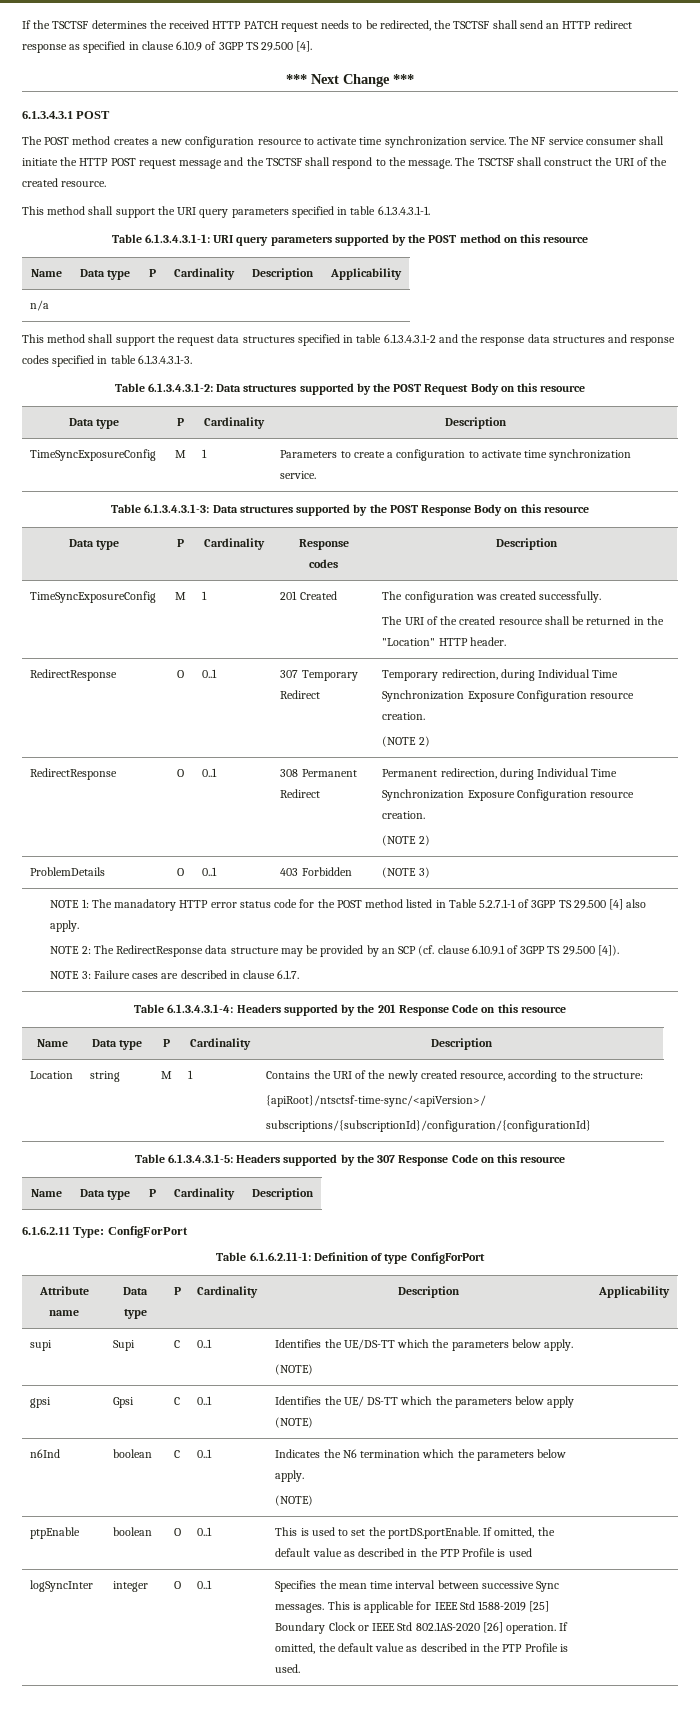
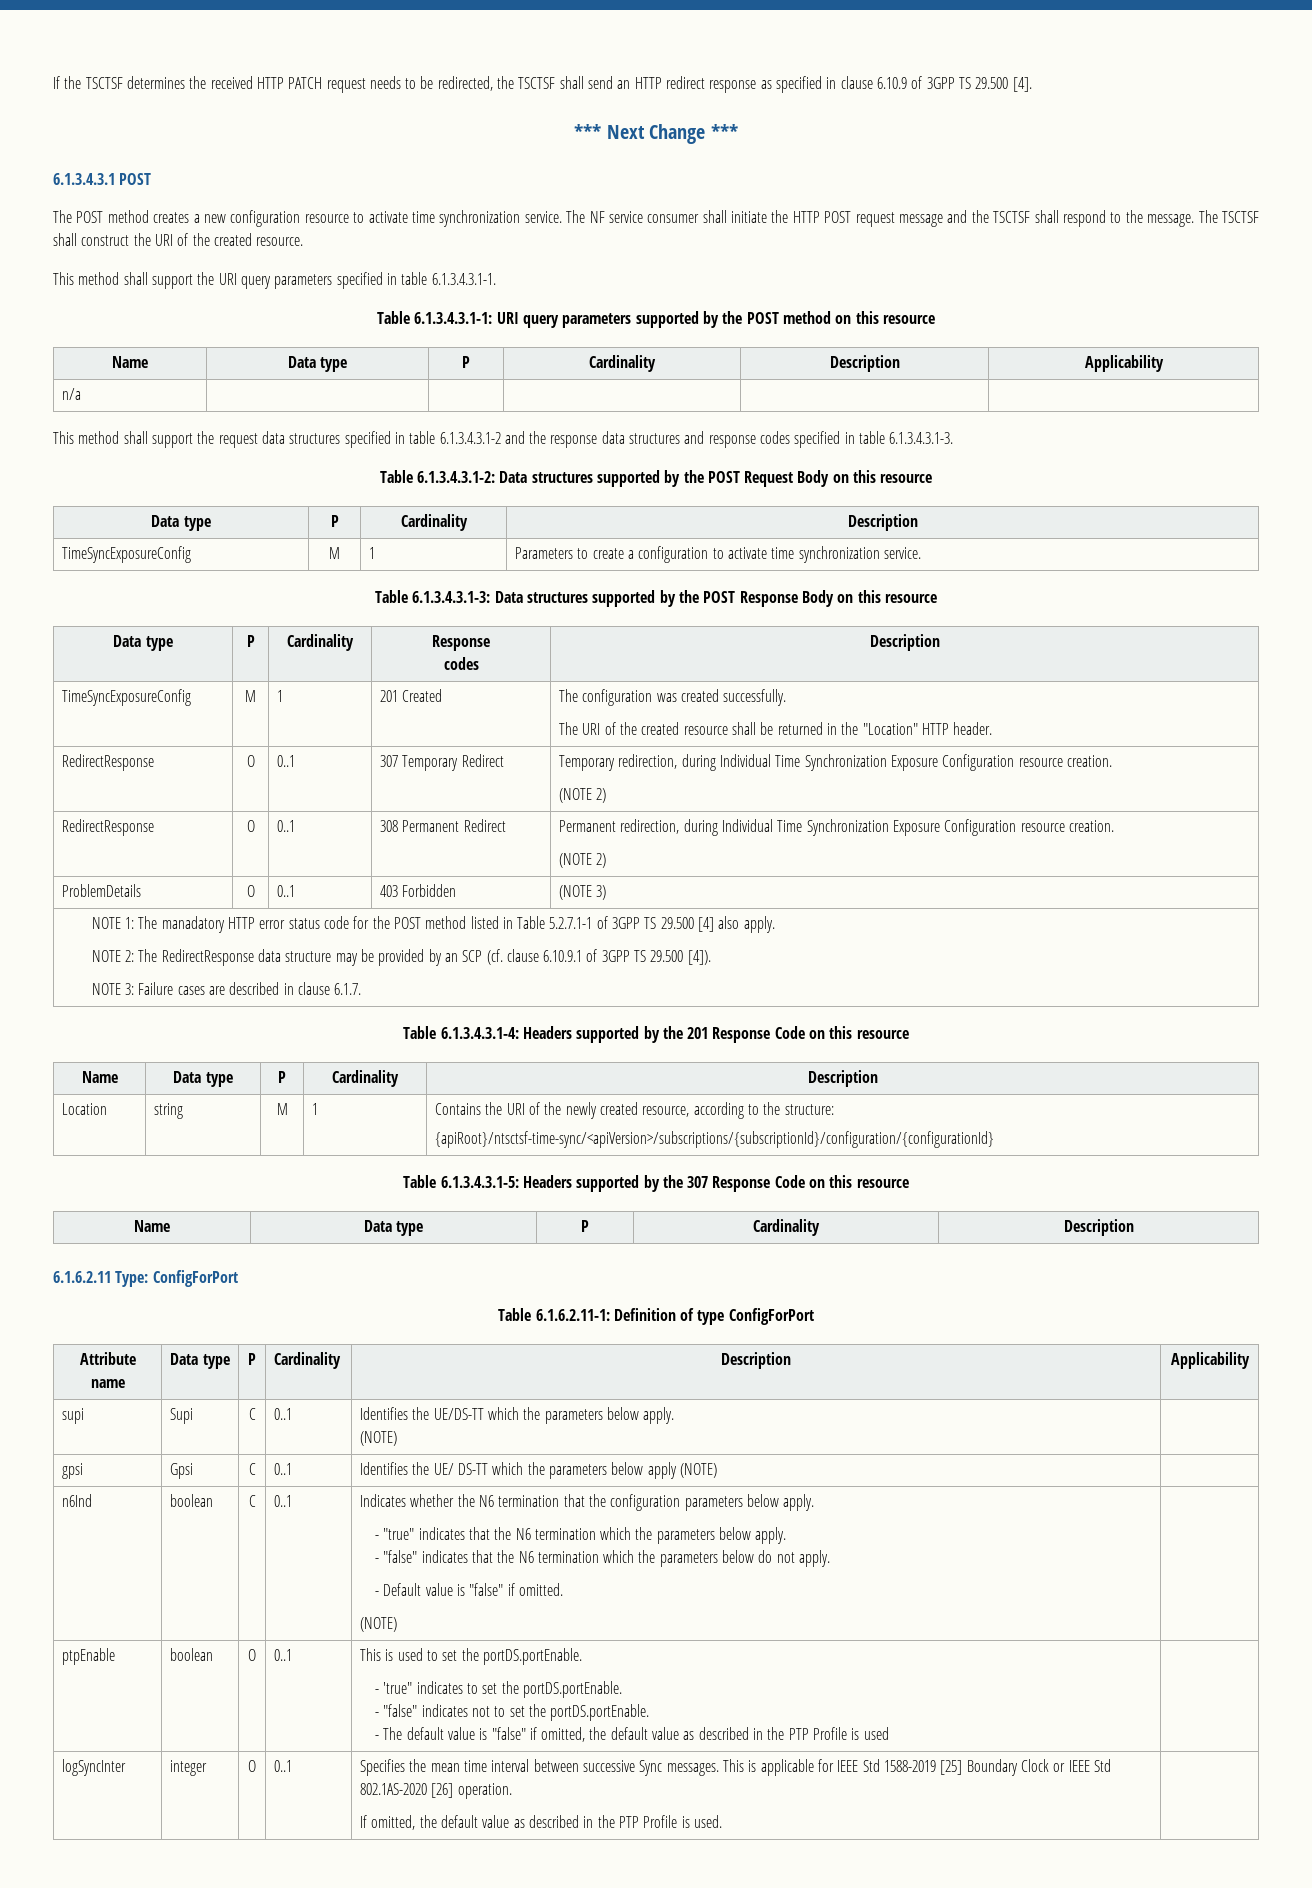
[266,1095,487,1107] [266,1120,592,1132] {apiRoot}/ntsctsf-time-sync/<apiVersion>/ // subscriptions/{subscriptionId}/configuration/{configurationId} -> [435,1131,995,1148] {apiRoot}/ntsctsf-time-sync/<apiVersion>/subscriptions/{subscriptionId}/configuration/{configurationId}
(321, 1453) none -> [410,1494,815,1511] [374,1527,490,1540] whether the N6 termination that the configuration parameters below apply. // - "true" indicates that
(305, 1476) none -> [374,1550,831,1567] [374,1583,563,1596] // - "false" indicates that the N6 termination which the parameters below do not apply. // - Default value is "false" if omitted.
[483,1527,493,1536] If -> [374,1681,622,1698] [374,1704,650,1721] [374,1727,537,1740] // - 'true" indicates to set the portDS.portEnable. // - "false" indicates not to set the portDS.portEnable. // - The default value is "false" if
(557, 1628) none -> (512, 1791) //

